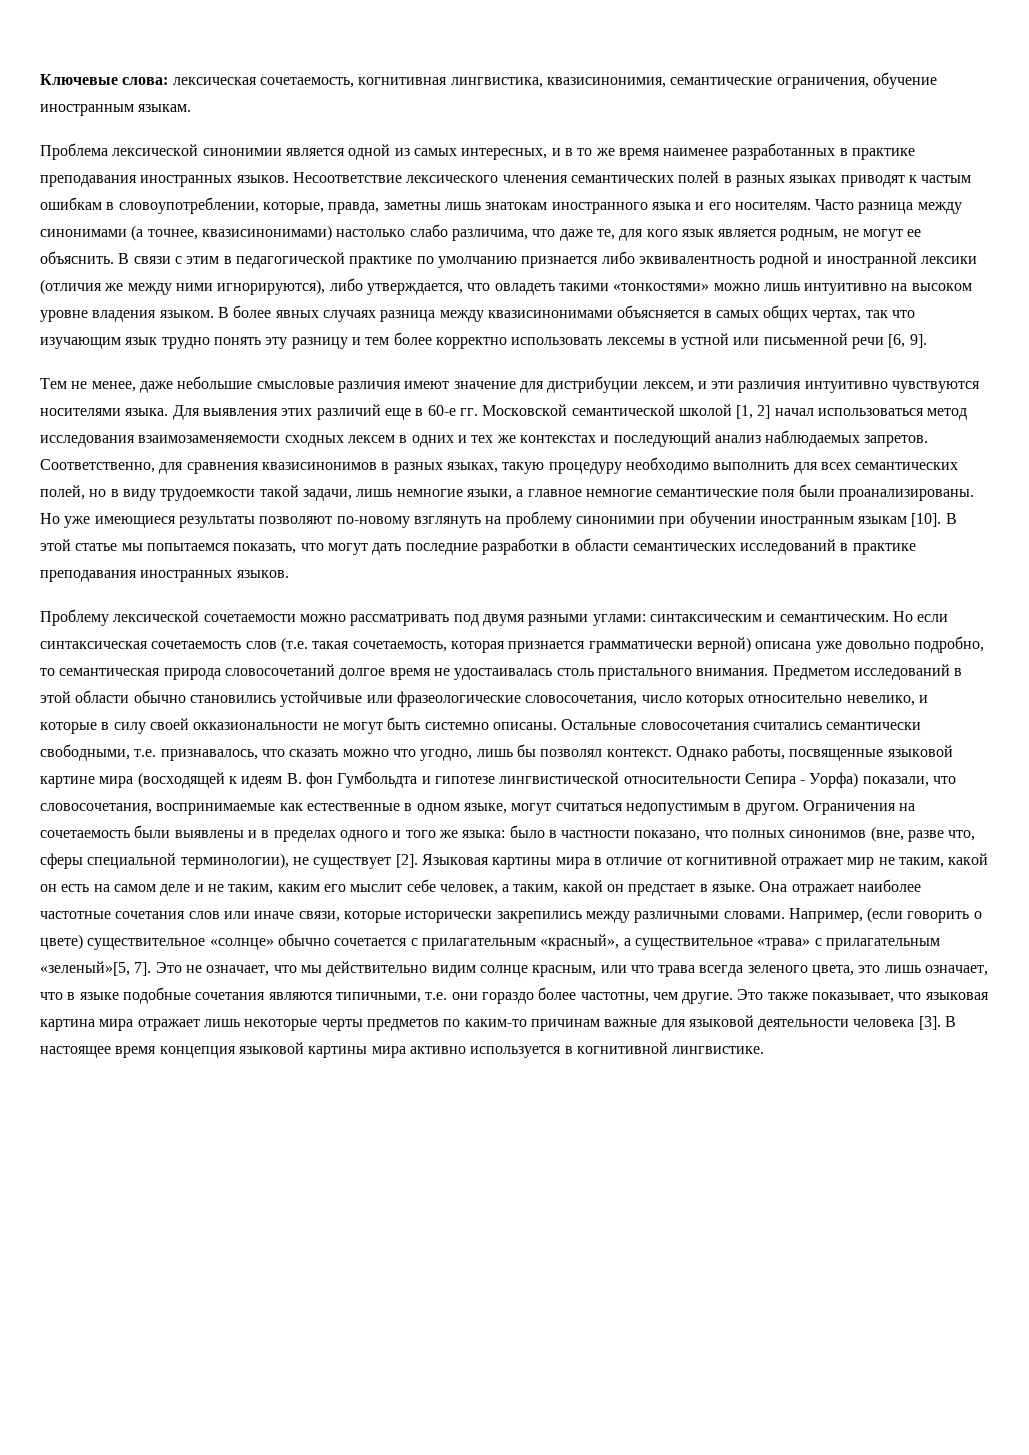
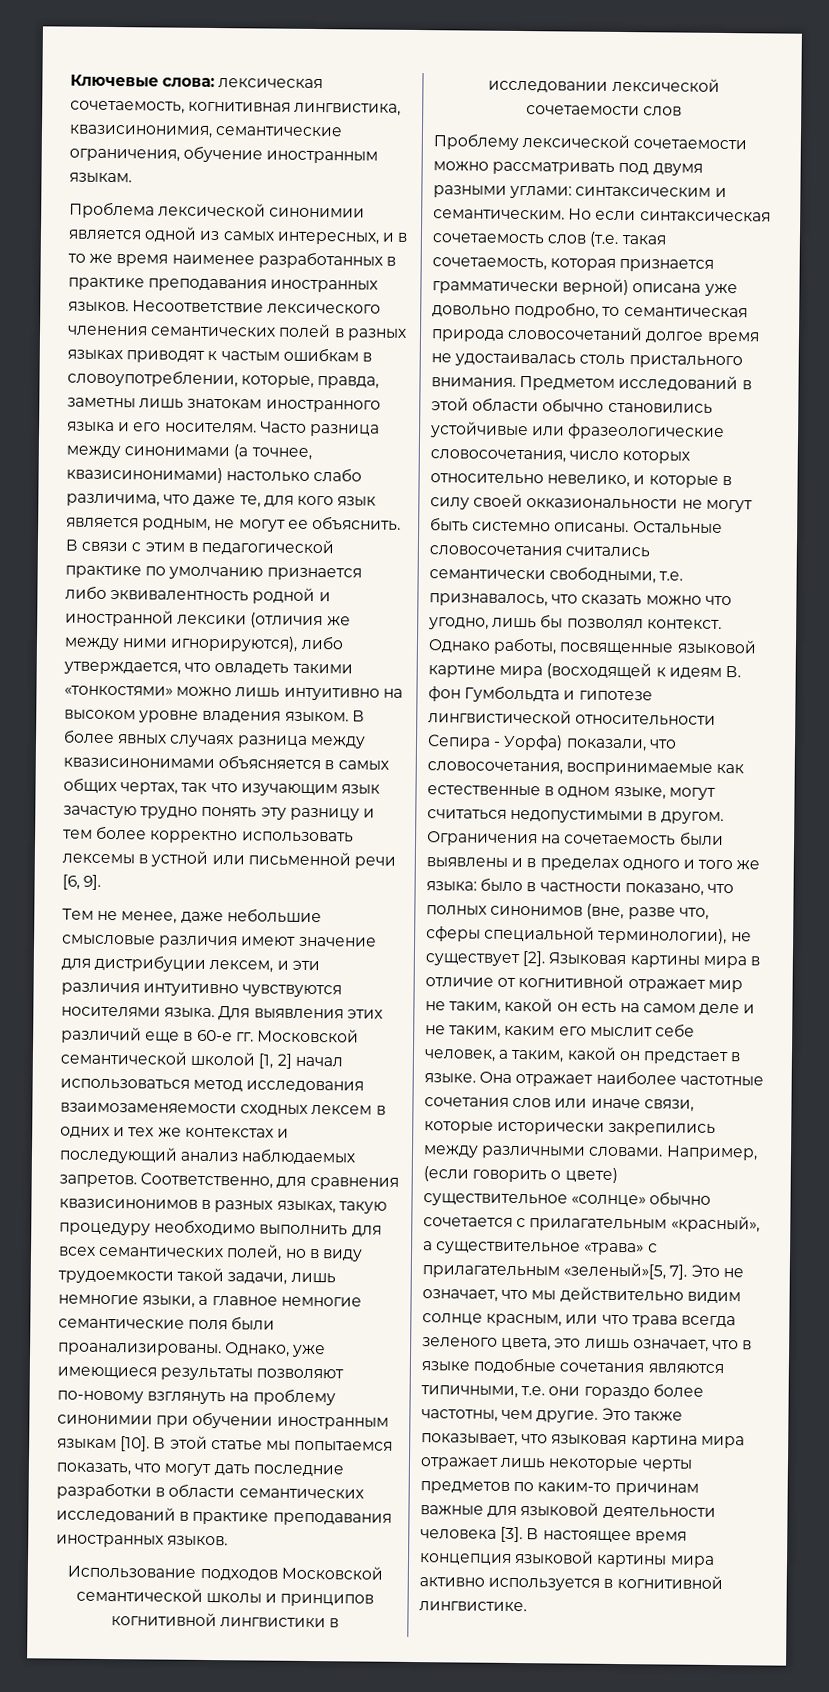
(158, 341) none -> [63,805,137,819] зачастую
[40,513,60,524] Но -> [225,1342,291,1357] Однако,
(289, 574) none -> [67,1565,383,1581] [75,1587,375,1607] [110,1612,340,1628] [488,77,720,93] [525,105,683,116] // Использование подходов Московской семантической школы и принципов когнитивной лингвистики в исследовании лексической сочетаемости слов
[625,803,729,815] недопустимым -> [510,809,645,824] недопустимыми

